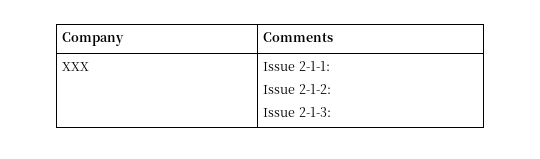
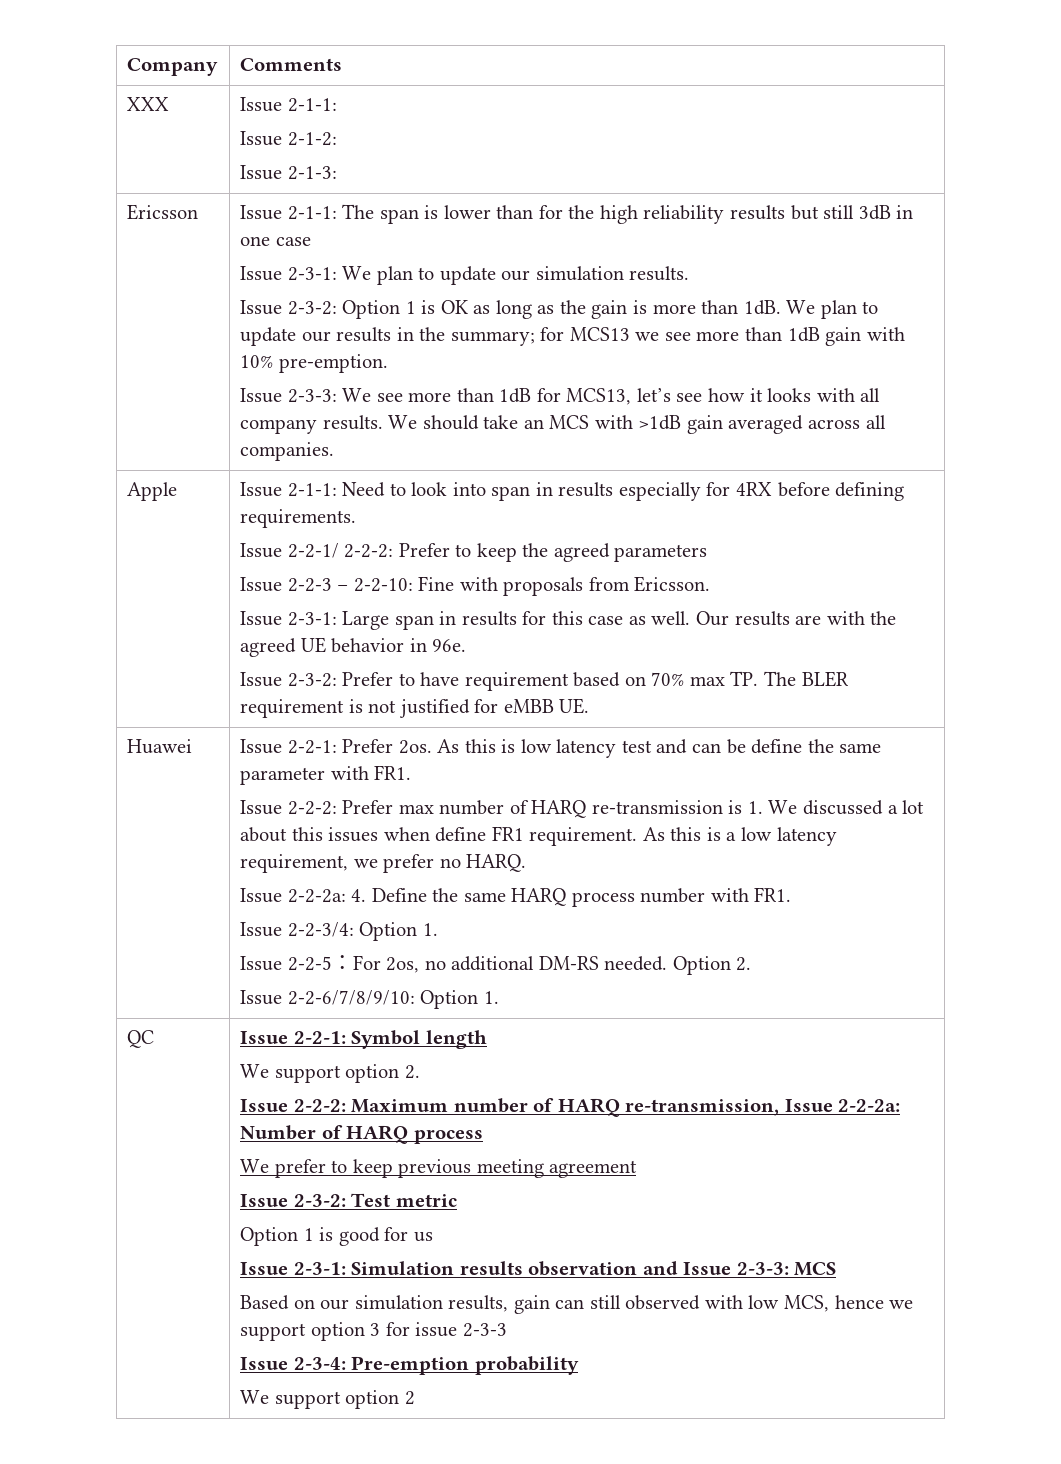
(331, 112) none -> [127,204,199,220] [240,204,914,224] [240,236,311,246] [240,266,690,285] [240,300,879,319] [240,327,905,346] [240,354,388,373] [240,388,881,405] [240,415,886,434] [240,442,335,461] [127,482,178,501] [240,482,905,501] [240,509,357,528] [240,543,708,562] [240,576,711,596] [240,611,897,630] [240,637,467,657] [240,671,849,691] [240,698,590,718] [127,739,193,754] [240,739,882,758] [240,765,412,785] [240,800,925,818] [240,826,837,846] [240,854,527,873] [240,887,792,907] [240,922,438,941] [240,955,752,975] [240,990,499,1009] [127,1030,155,1048] [240,1030,487,1049] [240,1064,420,1083] [240,1098,901,1117] [240,1125,483,1144] [240,1159,638,1178] [240,1193,457,1207] [240,1227,433,1246] [240,1261,837,1276] [240,1295,914,1314] [240,1322,507,1341] [240,1356,579,1375] [240,1390,415,1409] // Ericsson | Issue 2-1-1: The span is lower than for the high reliability results but still 3dB in one case // Issue 2-3-1: We plan to update our simulation results. // Issue 2-3-2: Option 1 is OK as long as the gain is more than 1dB. We plan to update our results in the summary; for MCS13 we see more than 1dB gain with 10% pre-emption. // Issue 2-3-3: We see more than 1dB for MCS13, let’s see how it looks with all company results. We should take an MCS with >1dB gain averaged across all companies. // Apple | Issue 2-1-1: Need to look into span in results especially for 4RX before defining requirements. // Issue 2-2-1/ 2-2-2: Prefer to keep the agreed parameters // Issue 2-2-3 – 2-2-10: Fine with proposals from Ericsson. // Issue 2-3-1: Large span in results for this case as well. Our results are with the agreed UE behavior in 96e. // Issue 2-3-2: Prefer to have requirement based on 70% max TP. The BLER requirement is not justified for eMBB UE. // Huawei | Issue 2-2-1: Prefer 2os. As this is low latency test and can be define the same parameter with FR1. // Issue 2-2-2: Prefer max number of HARQ re-transmission is 1. We discussed a lot about this issues when define FR1 requirement. As this is a low latency requirement, we prefer no HARQ. // Issue 2-2-2a: 4. Define the same HARQ process number with FR1. // Issue 2-2-3/4: Option 1. // Issue 2-2-5：For 2os, no additional DM-RS needed. Option 2. // Issue 2-2-6/7/8/9/10: Option 1. // QC | Issue 2-2-1: Symbol length // We support option 2. // Issue 2-2-2: Maximum number of HARQ re-transmission, Issue 2-2-2a: Number of HARQ process // We prefer to keep previous meeting agreement // Issue 2-3-2: Test metric // Option 1 is good for us // Issue 2-3-1: Simulation results observation and Issue 2-3-3: MCS // Based on our simulation results, gain can still observed with low MCS, hence we support option 3 for issue 2-3-3 // Issue 2-3-4: Pre-emption probability // We support option 2

